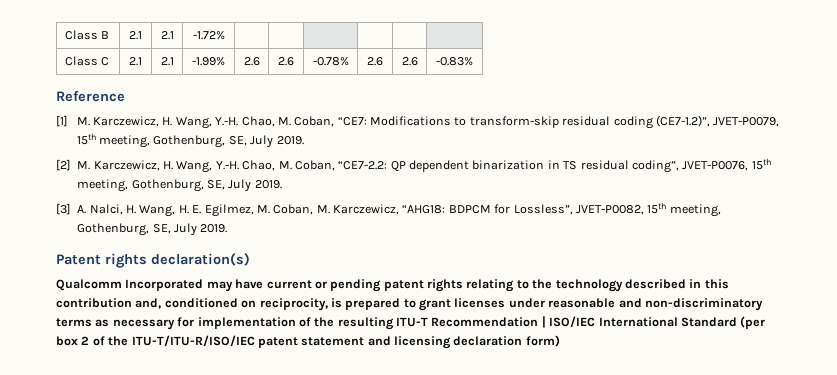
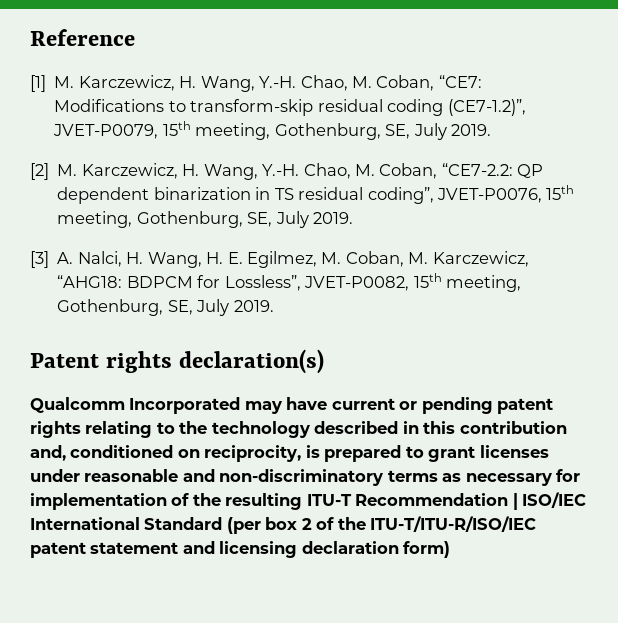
[64,30,110,40] [129,31,142,40] [160,31,174,40] [192,31,225,40] [64,56,110,66] [129,57,142,66] [160,57,174,66] [192,57,225,66] [243,57,260,66] [278,57,294,66] [312,57,349,66] [367,57,383,66] [401,57,418,66] [436,57,473,66] Class B | 2.1 | 2.1 | -1.72% | | | | | | // Class C | 2.1 | 2.1 | -1.99% | 2.6 | 2.6 | -0.78% | 2.6 | 2.6 | -0.83% // -> (30, 37) none

